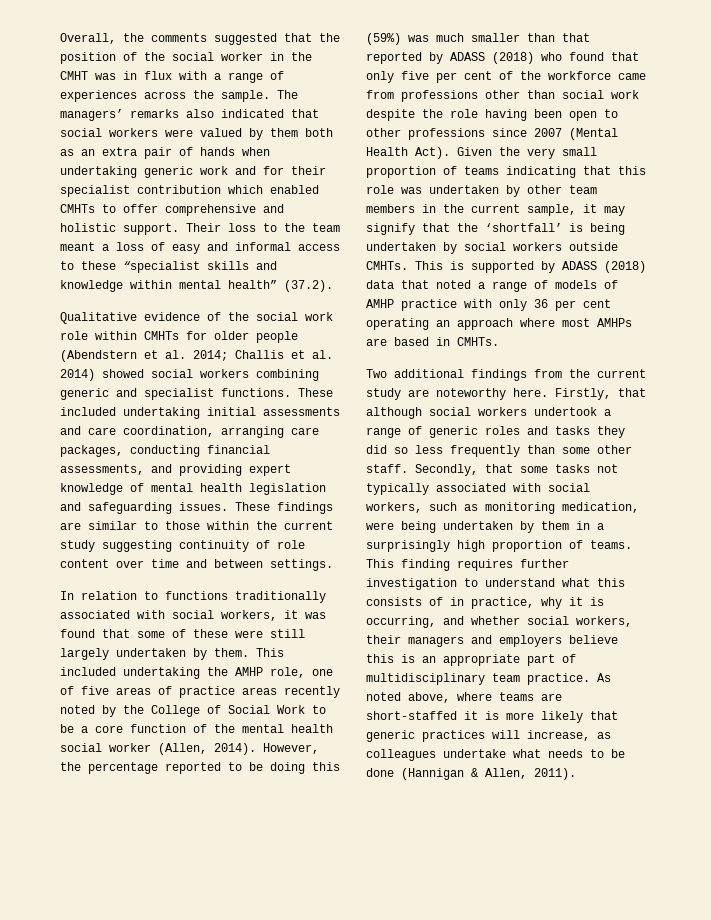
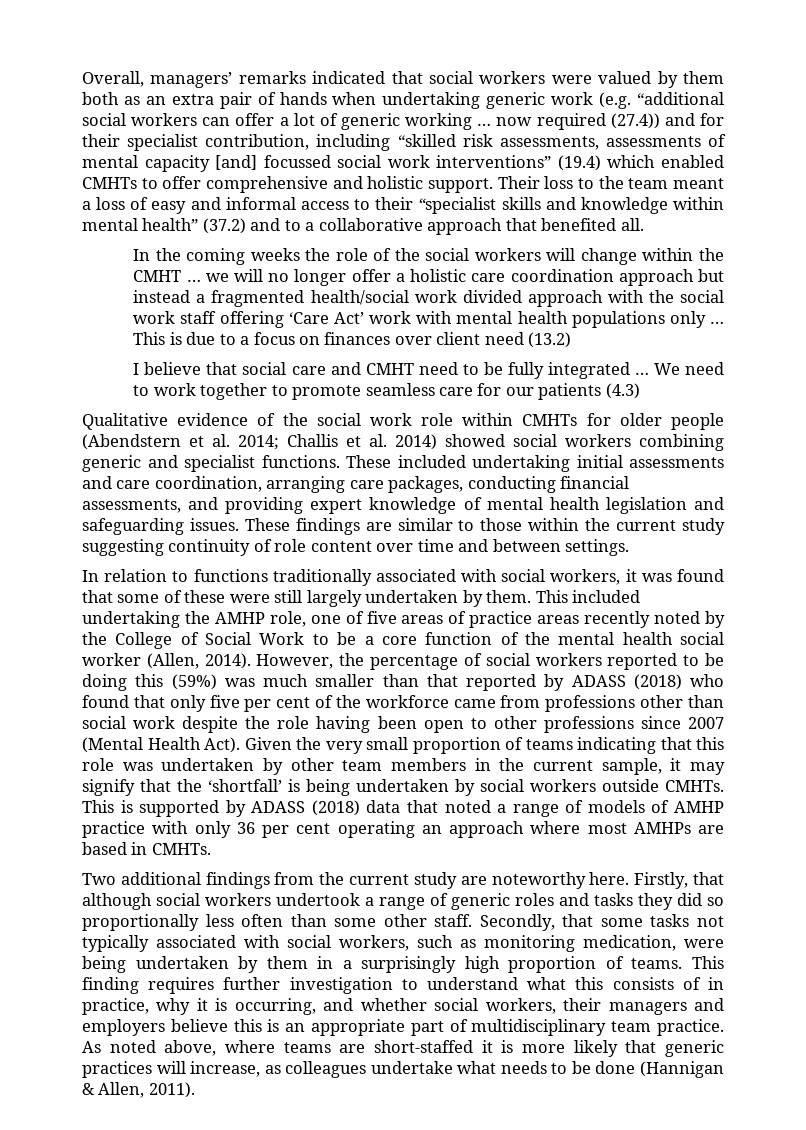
[123,33,340,45] [60,52,312,64] [60,71,284,83] [60,90,298,102] the comments suggested that the position of the social worker in the CMHT was in flux with a range of experiences across the sample. The -> (144, 79) none
[186,109,214,118] also -> (306, 77) none
[235,166,326,175] [60,185,221,197] and for their specialist contribution -> [599,92,724,109] [82,113,724,130] [82,134,726,151] [82,155,601,172] (e.g. “additional social workers can offer a lot of generic working … now required (27.4)) and for their specialist contribution, including “skilled risk assessments, assessments of mental capacity [and] focussed social work interventions” (19.4)
[81,261,116,270] these -> [375,197,414,210] their
[284,280,333,292] (37.2). -> [202,218,644,235] [133,248,725,265] [133,269,724,286] [133,290,724,307] [133,311,724,328] [133,332,572,348] [133,362,724,379] [133,383,640,400] (37.2) and to a collaborative approach that benefited all. // In the coming weeks the role of the social workers will change within the CMHT … we will no longer offer a holistic care coordination approach but instead a fragmented health/social work divided approach with the social work staff offering ‘Care Act’ work with mental health populations only … This is due to a focus on finances over client need (13.2) // I believe that social care and CMHT need to be fully integrated … We need to work together to promote seamless care for our patients (4.3)
(158, 768) none -> [463,653,602,666] of social workers
[415,445,520,457] less frequently -> [82,914,284,931] proportionally less often

